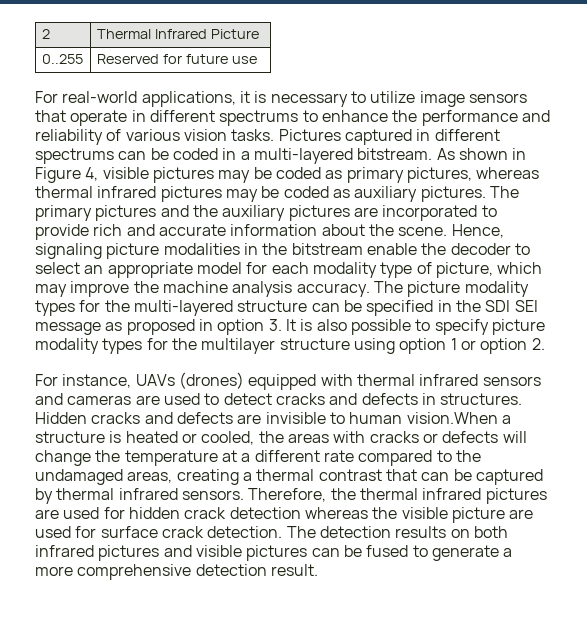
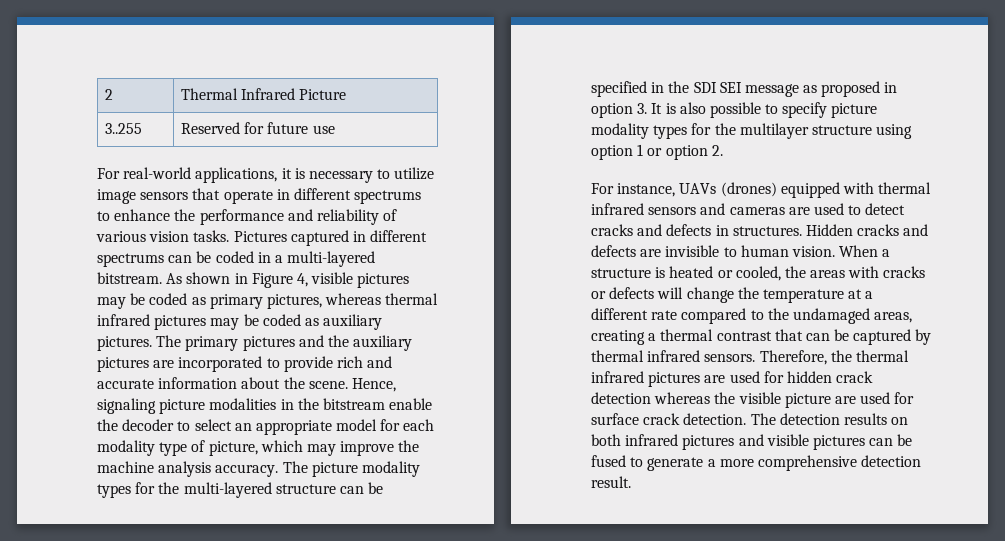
[41,54,83,64] 0..255 -> [105,123,143,134] 3..255
[406,412,498,424] vision.When -> [791,245,879,257] vision. When

